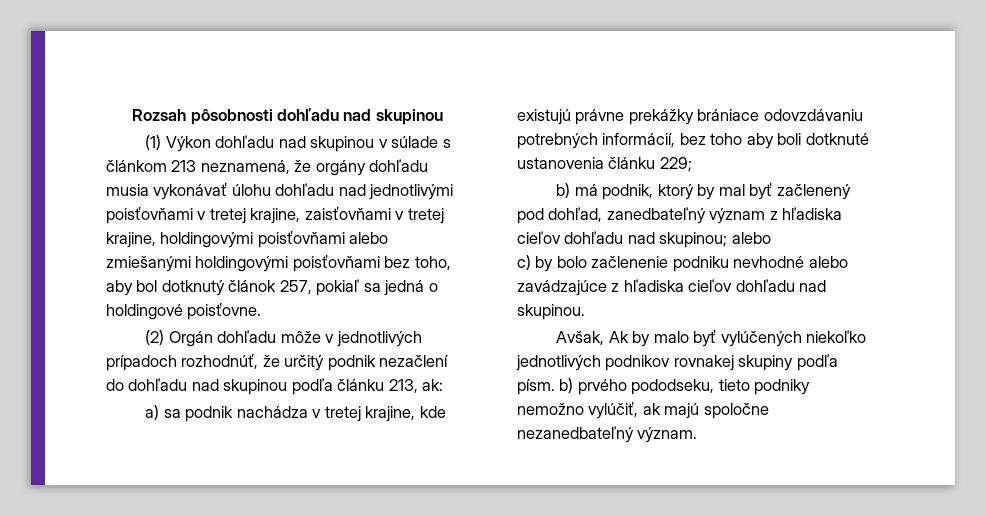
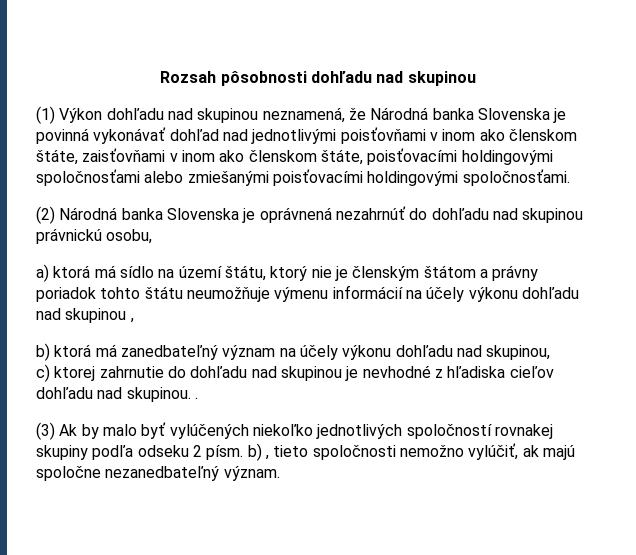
[378,136,451,148] [106,159,429,176] [106,182,454,200] [106,206,444,224] [106,230,389,248] [106,254,451,272] [106,279,438,296] [106,302,262,320] [145,330,422,347] [106,353,449,371] [106,378,444,395] [145,405,446,422] [517,109,863,125] [517,133,869,149] [517,157,692,172] [556,182,851,200] [517,207,843,224] [517,231,771,248] [517,255,848,272] [517,280,607,296] v súlade s článkom 213 neznamená, že orgány dohľadu musia vykonávať úlohu dohľadu nad jednotlivými poisťovňami v tretej krajine, zaisťovňami v tretej krajine, holdingovými poisťovňami alebo zmiešanými holdingovými poisťovňami bez toho, aby bol dotknutý článok 257, pokiaľ sa jedná o holdingové poisťovne. // (2) Orgán dohľadu môže v jednotlivých prípadoch rozhodnúť, že určitý podnik nezačlení do dohľadu nad skupinou podľa článku 213, ak: // a) sa podnik nachádza v tretej krajine, kde existujú právne prekážky brániace odovzdávaniu potrebných informácií, bez toho aby boli dotknuté ustanovenia článku 229; // b) má podnik, ktorý by mal byť začlenený pod dohľad, zanedbateľný význam z hľadiska cieľov dohľadu nad skupinou; alebo // c) by bolo začlenenie podniku nevhodné alebo zavádzajúce -> [262,107,567,123] [36,127,577,144] [36,148,553,165] [36,169,570,186] [36,206,584,224] [36,228,153,244] [36,264,539,282] [36,285,579,302] [36,308,134,323] [36,343,551,361] [36,364,431,382] neznamená, že Národná banka Slovenska je povinná vykonávať dohľad nad jednotlivými poisťovňami v inom ako členskom štáte, zaisťovňami v inom ako členskom štáte, poisťovacími holdingovými spoločnosťami alebo zmiešanými poisťovacími holdingovými spoločnosťami. // (2) Národná banka Slovenska je oprávnená nezahrnúť do dohľadu nad skupinou právnickú osobu, // a) ktorá má sídlo na území štátu, ktorý nie je členským štátom a právny poriadok tohto štátu neumožňuje výmenu informácií na účely výkonu dohľadu nad skupinou , // b) ktorá má zanedbateľný význam na účely výkonu dohľadu nad skupinou, // c) ktorej zahrnutie do dohľadu nad skupinou je nevhodné
[556,331,605,345] // Avšak, -> [194,397,198,399] [36,422,55,440] . // (3)
[605,355,671,371] podnikov -> [406,424,492,439] spoločností
[517,378,811,395] písm. b) prvého pododseku, tieto podniky -> [137,443,396,461] odseku 2 písm. b) , tieto spoločnosti

